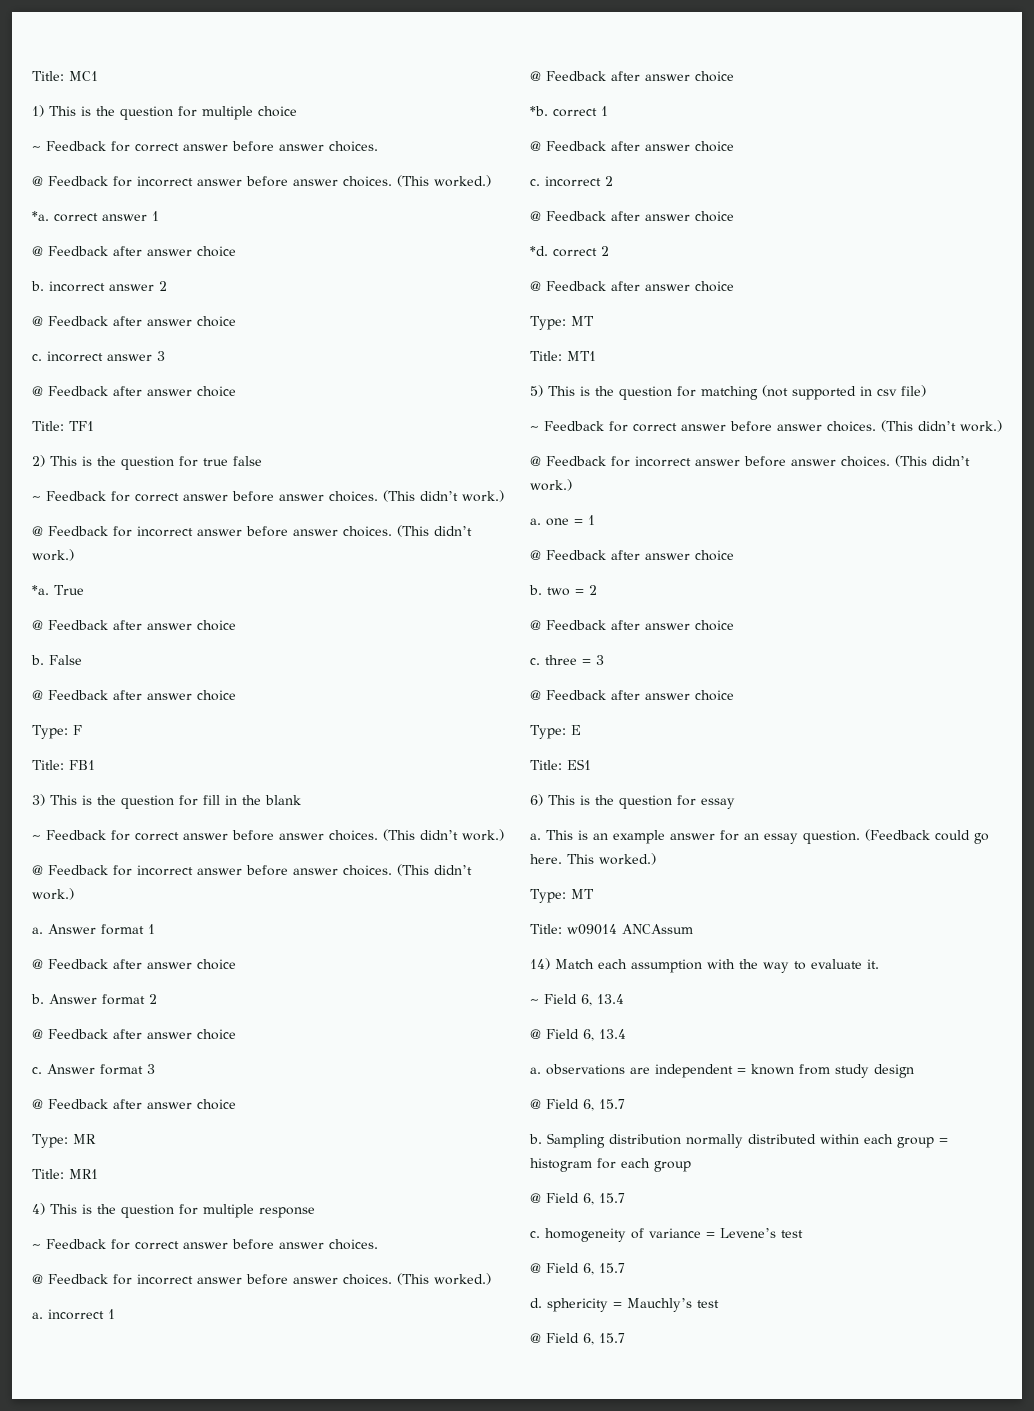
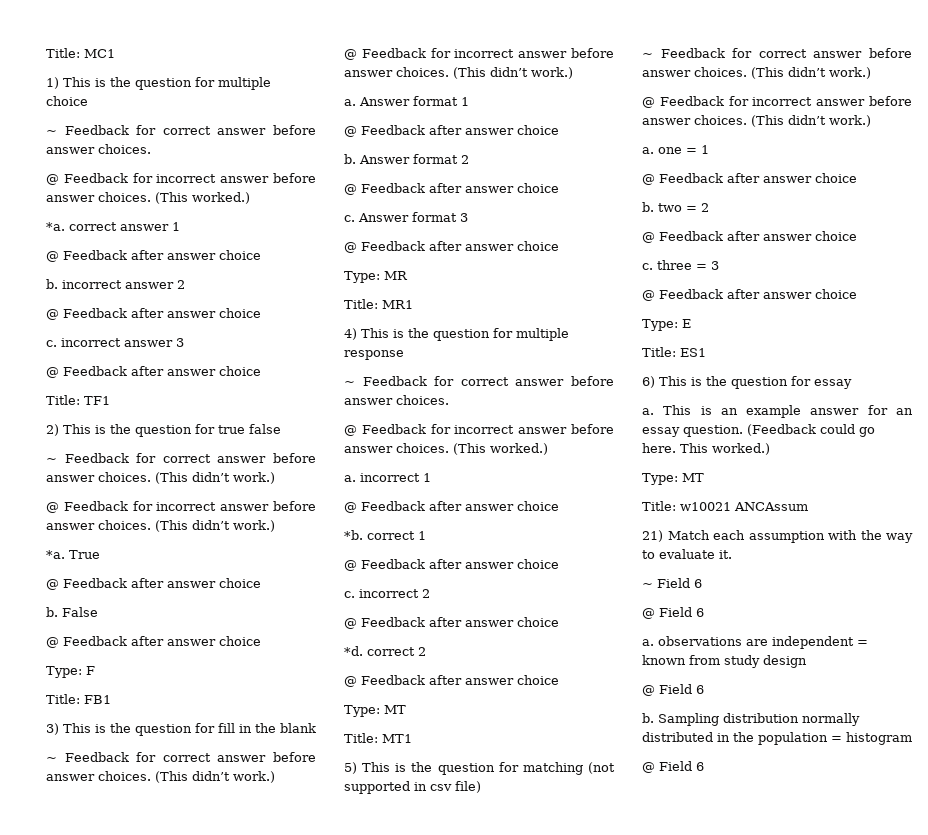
[567,924,617,935] w09014 -> [680,502,731,511] w10021
[530,958,550,970] 14) -> [642,530,663,542] 21)
[581,994,624,1006] [530,1029,626,1041] 6, 13.4 // @ Field 6, 13.4 -> [694,579,702,588] [642,607,704,619] 6 // @ Field 6
[583,1099,625,1111] 6, 15.7 -> [696,685,704,694] 6
[820,1134,934,1148] within each group -> [717,732,828,745] in the population
[597,1158,691,1172] [530,1193,625,1205] [530,1228,803,1242] [530,1263,625,1275] [530,1298,719,1312] [530,1333,625,1345] for each group // @ Field 6, 15.7 // c. homogeneity of variance = Levene’s test // @ Field 6, 15.7 // d. sphericity = Mauchly’s test // @ Field 6, 15.7 -> [642,761,704,773] // @ Field 6

